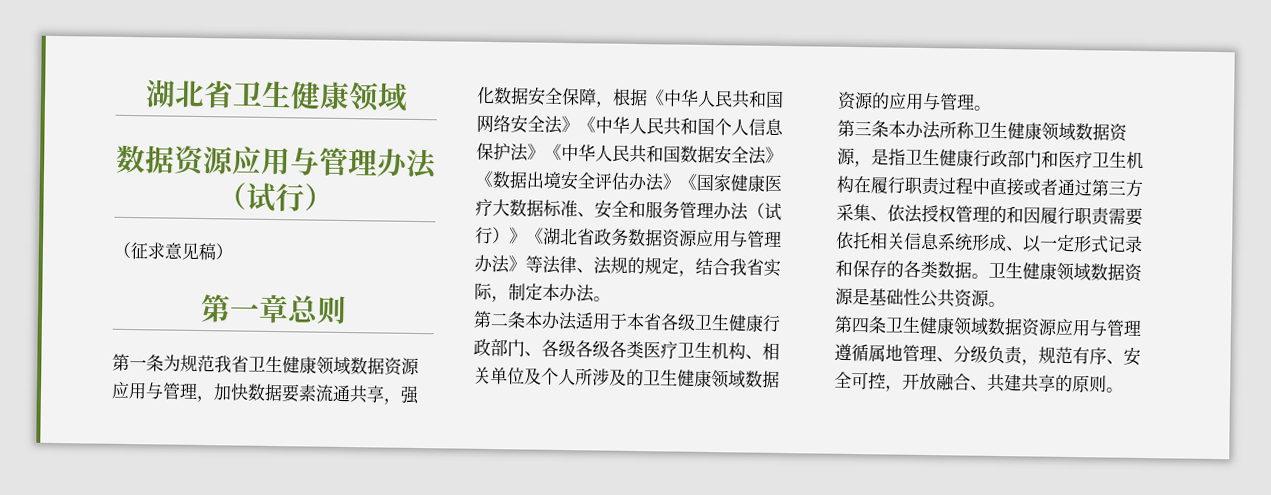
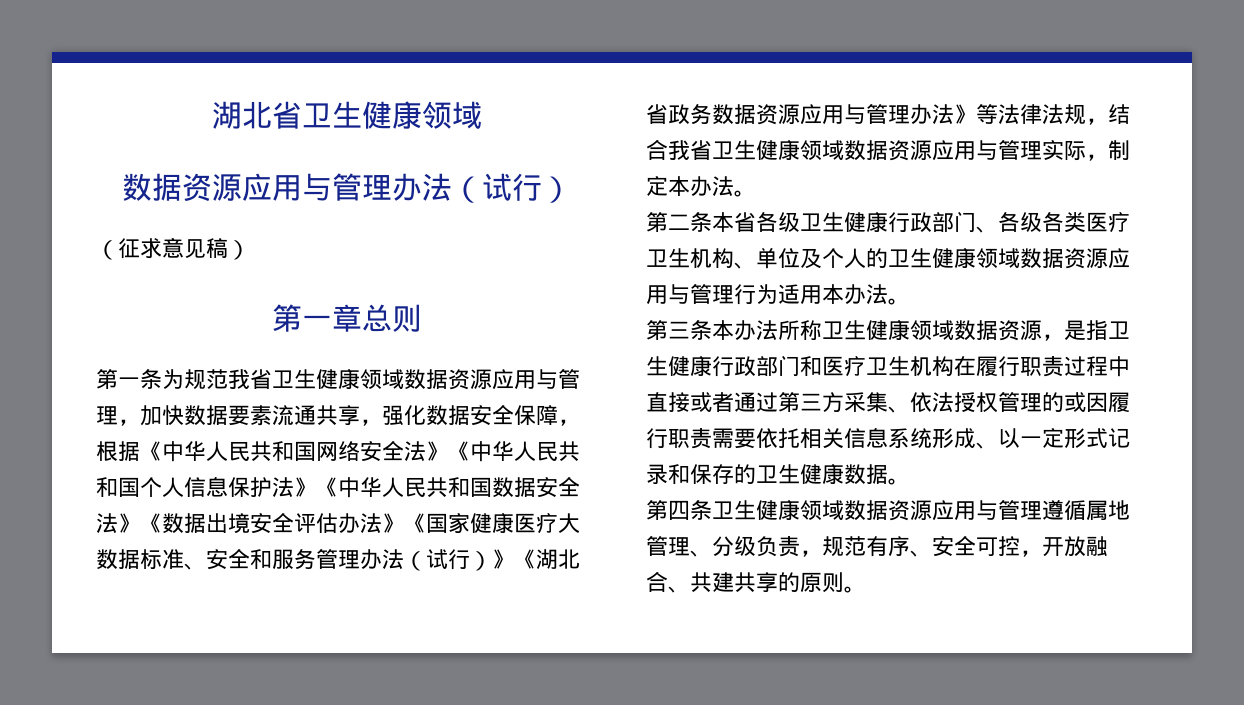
[576,256,764,277] 、法规的规定，结合我省 -> [1042,104,1130,125] [646,139,1042,161] 法规，结合我省卫生健康领域数据资源应用与管理
[541,311,645,331] 办法适用于本 -> (734, 222) none
[592,340,627,358] 级各 -> (1064, 222) none
[762,342,780,360] [473,366,491,385] 相关 -> (756, 265) none
[575,368,627,386] 所涉及 -> (866, 258) none
[871,92,975,111] 的应用与管理 -> [1108,248,1130,269] [646,284,888,305] 应用与管理行为适用本办法
[1006,206,1024,224] 和 -> [1064,392,1086,412] 或
[903,260,1143,282] [835,287,990,308] 各类数据。卫生健康领域数据资源是基础性公共资源 -> [756,464,888,485] 卫生健康数据

